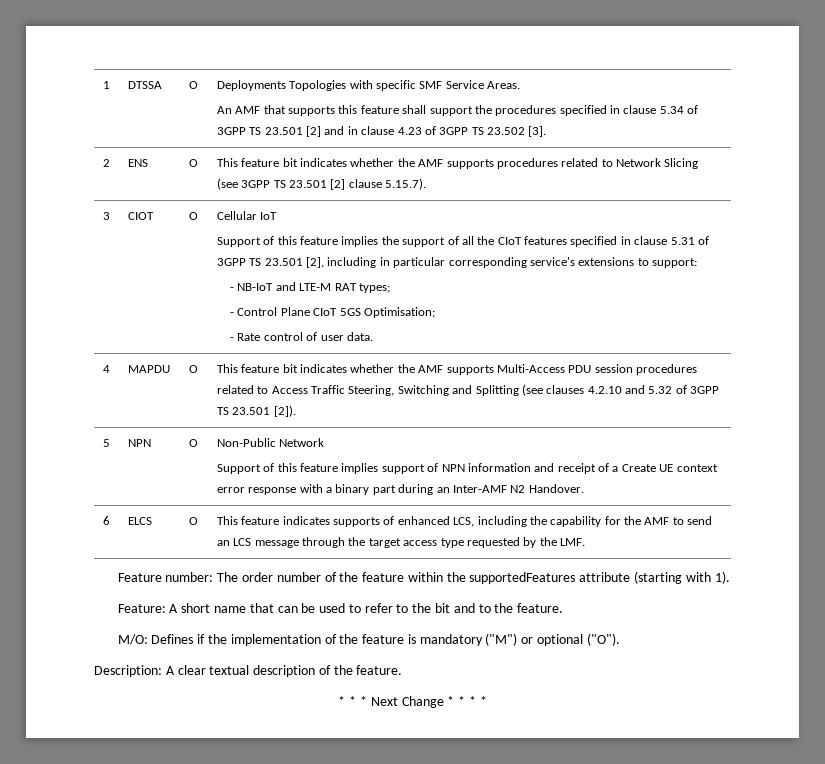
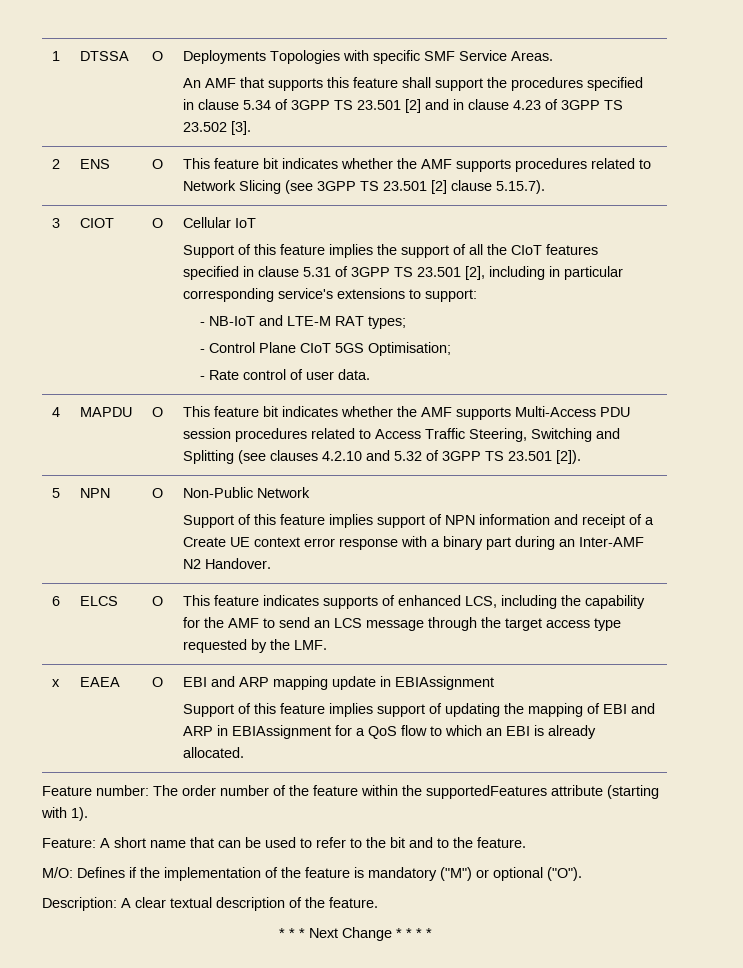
(586, 542) none -> [51,679,60,687] [79,677,120,687] [151,677,163,687] [182,676,494,690] [182,703,655,717] [182,725,596,739] [182,747,244,758] // x | EAEA | O | EBI and ARP mapping update in EBIAssignment // Support of this feature implies support of updating the mapping of EBI and ARP in EBIAssignment for a QoS flow to which an EBI is already allocated.

